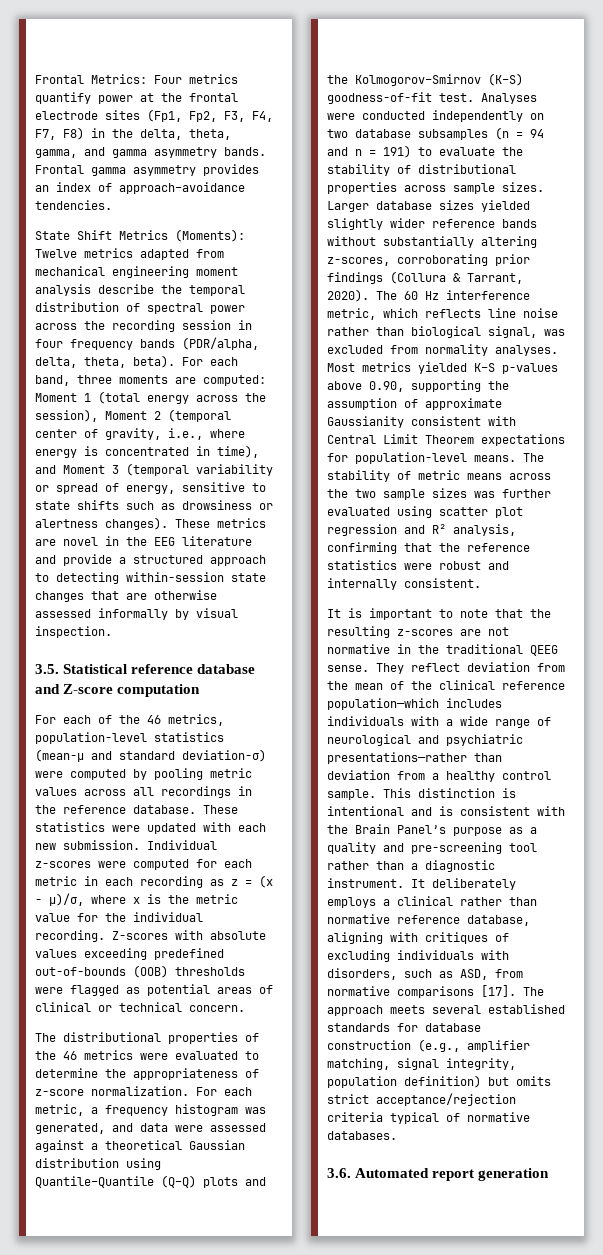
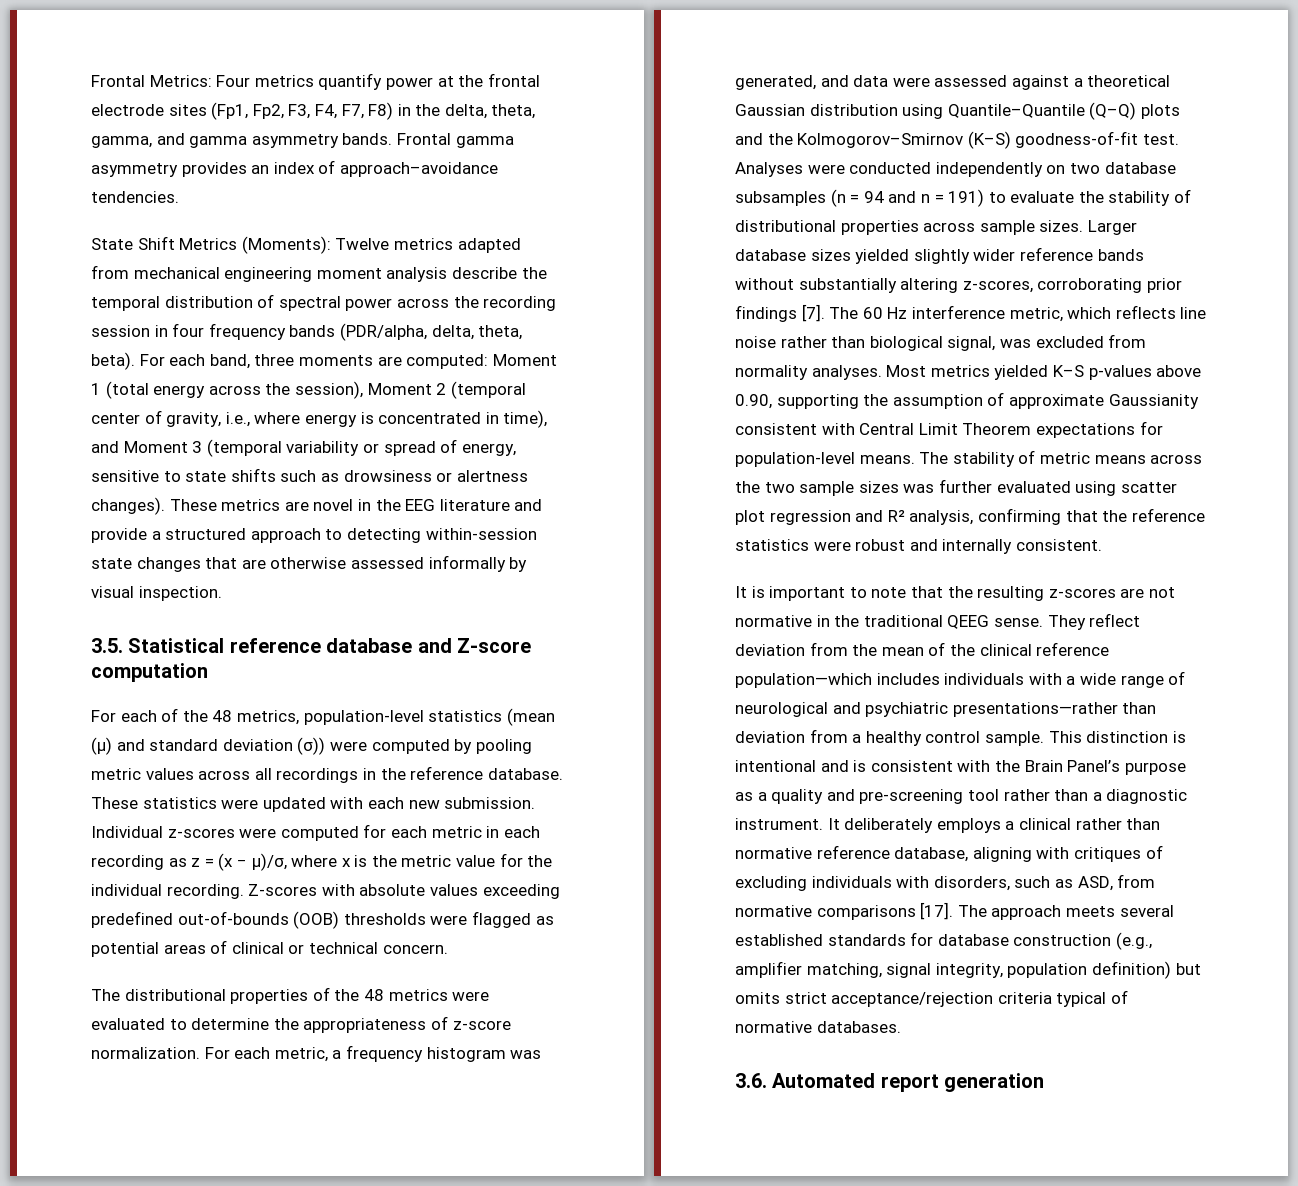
[147,715,161,724] 46 -> [212,710,233,722] 48
[35,749,266,762] (mean-μ and standard deviation-σ) -> [506,708,555,726] [91,737,326,755] (mean (μ) and standard deviation (σ))
[63,1051,77,1060] 46 -> [363,989,384,1001] 48
[390,271,523,284] [327,289,369,302] (Collura & Tarrant, 2020). -> [801,304,825,322] [7].

